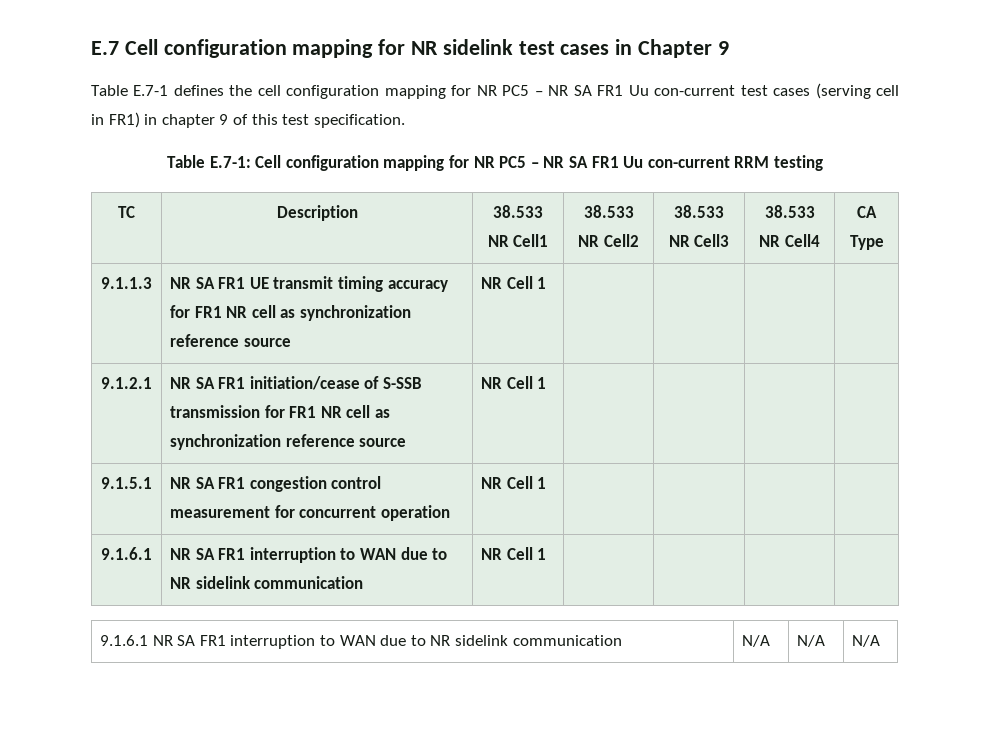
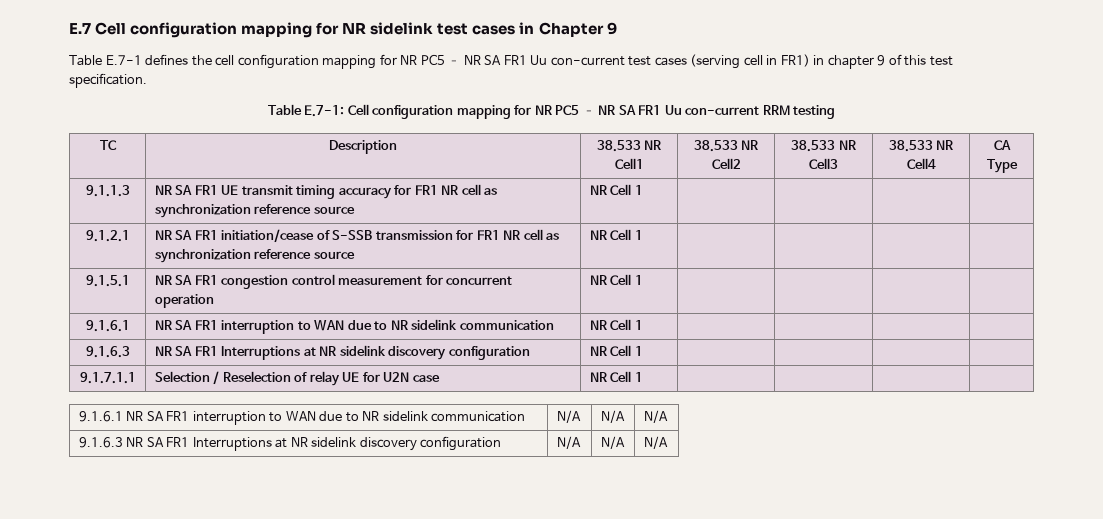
(547, 554) none -> [85,346,130,358] [154,345,530,360] [589,345,643,356] [79,372,136,384] [154,371,440,386] [589,371,643,382] // 9.1.6.3 | NR SA FR1 Interruptions at NR sidelink discovery configuration | NR Cell 1 | | | | // 9.1.7.1.1 | Selection / Reselection of relay UE for U2N case | NR Cell 1 | | | |
(881, 641) none -> [78,436,502,451] [556,436,581,449] [600,436,625,449] [643,436,668,449] // 9.1.6.3 NR SA FR1 Interruptions at NR sidelink discovery configuration | N/A | N/A | N/A

